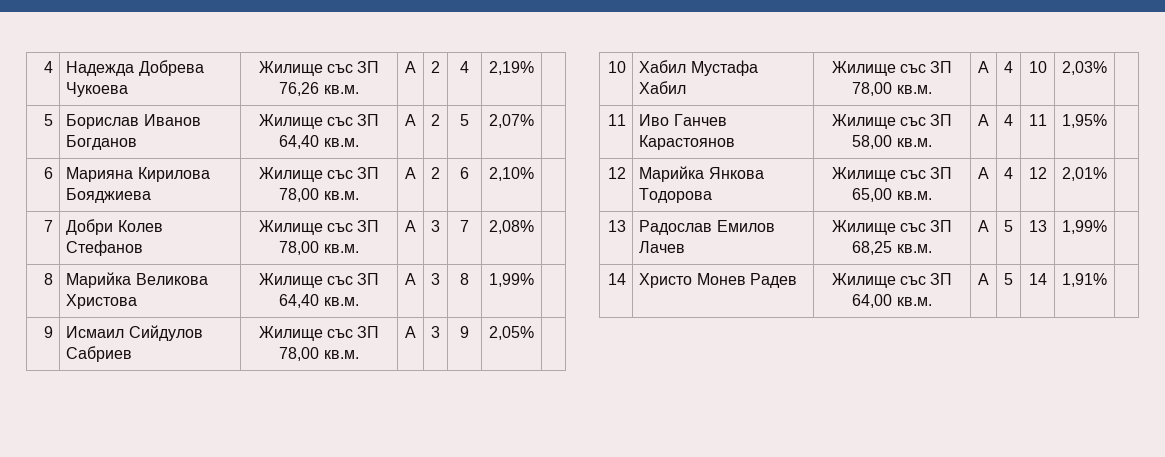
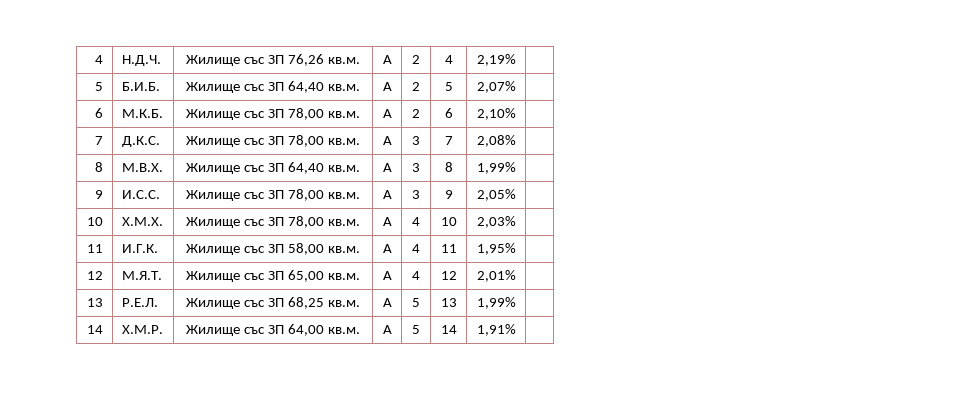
[43,61,53,73] [66,60,204,76] [66,82,129,97] 4 | Надежда Добрева Чукоева -> [95,55,104,64] [121,55,161,66] 4 | Н.Д.Ч.
[66,114,201,129] [66,135,138,150] Борислав Иванов Богданов -> [121,82,160,91] Б.И.Б.
[66,167,210,182] [66,188,152,203] Марияна Кирилова Бояджиева -> [121,109,163,118] М.К.Б.
[66,219,163,235] [66,240,144,256] Добри Колев Стефанов -> [121,136,160,147] Д.К.С.
[66,272,208,288] [66,294,138,309] Марийка Великова Христова -> [121,163,163,172] М.В.Х.
[66,325,203,341] [66,346,133,362] Исмаил Сийдулов Сабриев -> [121,190,160,199] И.С.С.
[639,60,758,76] [639,81,687,94] Хабил Мустафа Хабил -> [121,217,163,226] Х.М.Х.
[639,114,727,126] [639,135,736,150] Иво Ганчев Карастоянов -> [121,244,158,253] И.Г.К.
[639,166,764,182] [639,188,713,203] Марийка Янкова Тодорова -> [121,271,162,280] М.Я.Т.
[639,220,775,235] [639,241,686,253] Радослав Емилов Лачев -> [121,298,158,307] Р.Е.Л.
[639,273,797,288] Христо Монев Радев -> [121,325,163,334] Х.М.Р.

